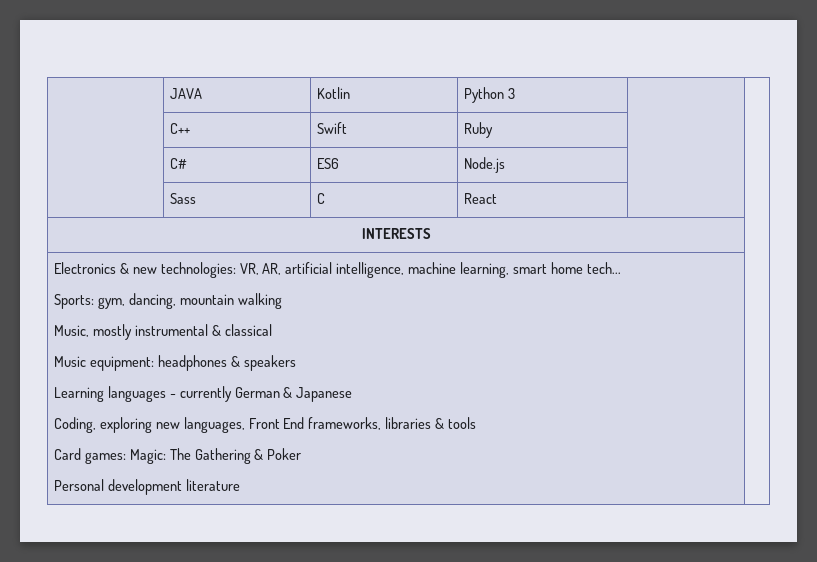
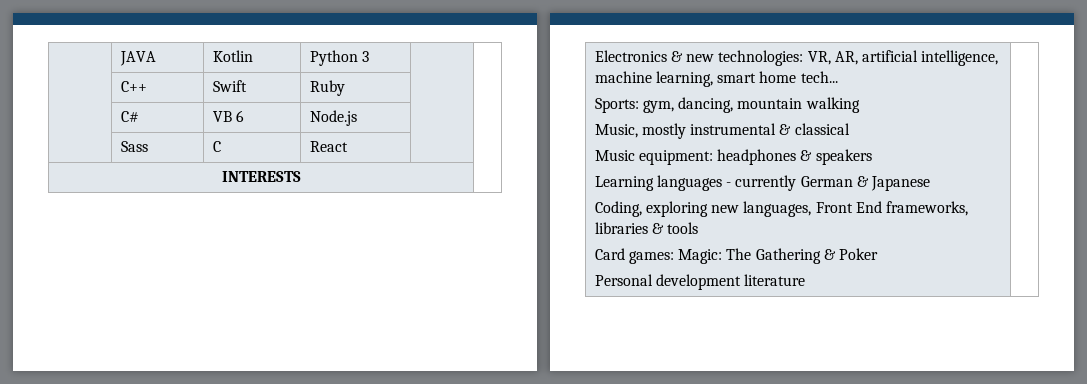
[316,158,339,169] ES6 -> [212,110,245,122] VB 6

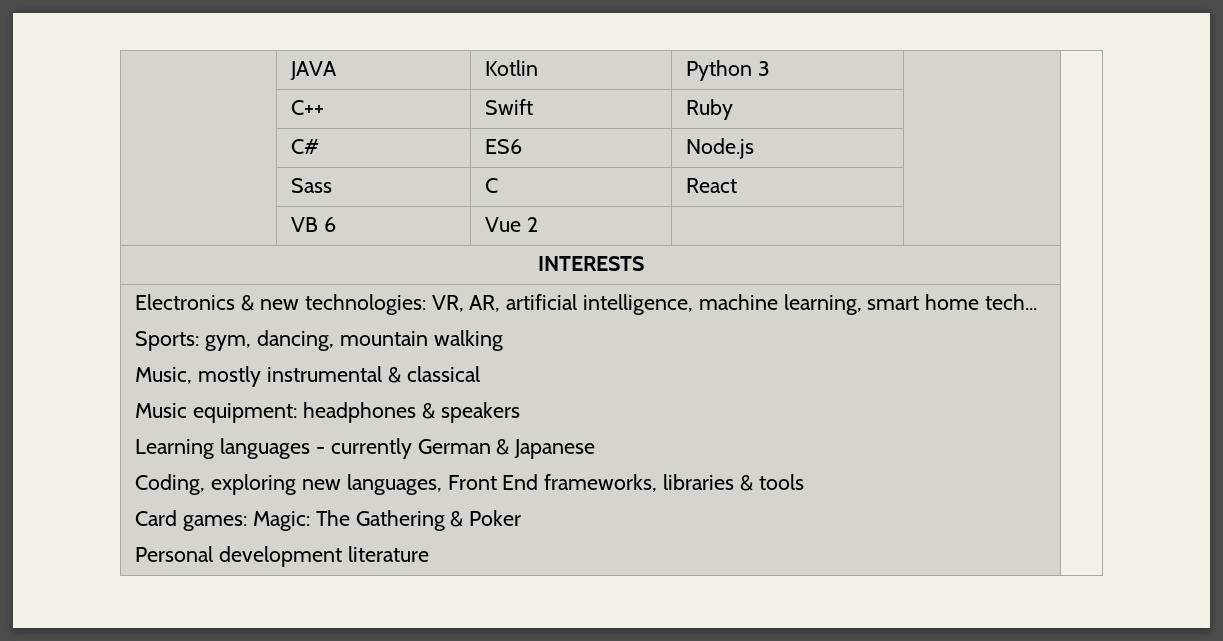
[212,110,245,122] VB 6 -> [485,139,523,154] ES6
(348, 146) none -> [291,217,337,232] [485,217,539,232] // | VB 6 | Vue 2 | | |

